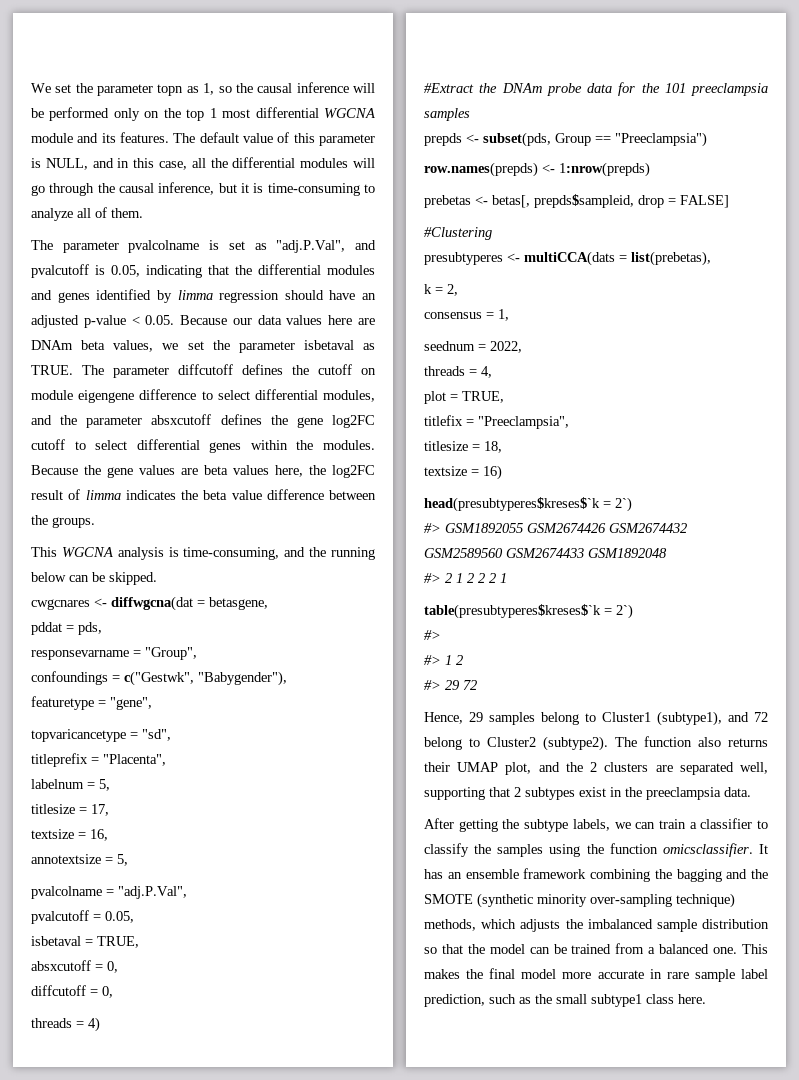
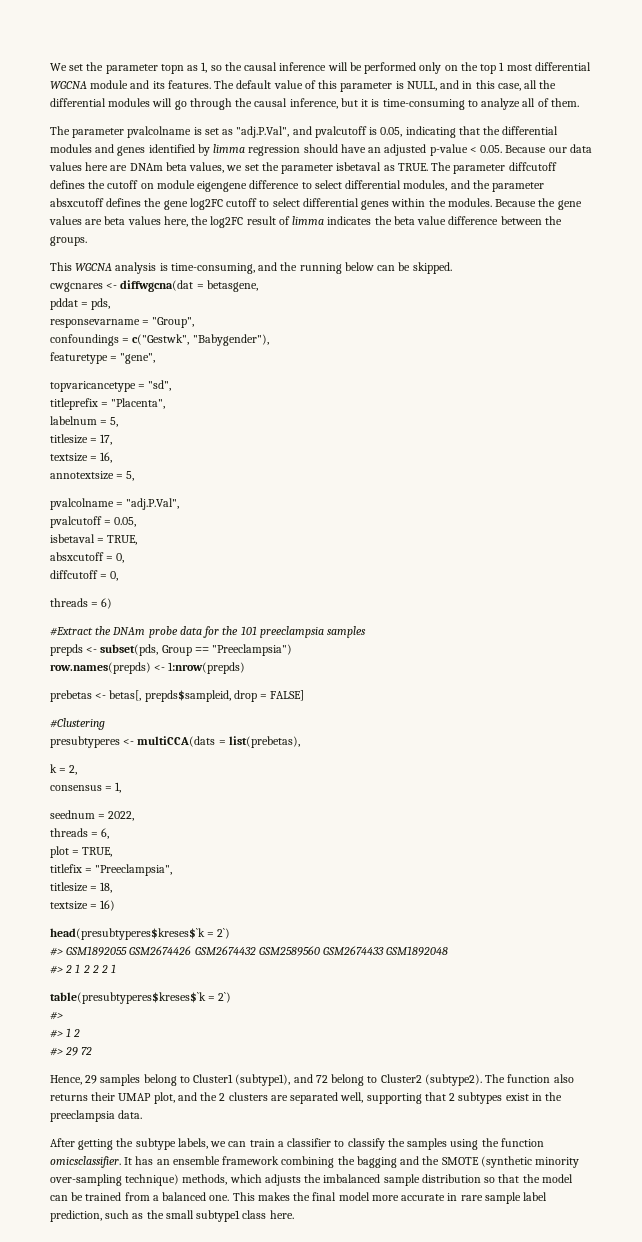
[88,1017,100,1032] 4) -> [101,598,113,609] 6)
[481,366,492,378] 4, -> [101,828,110,839] 6,

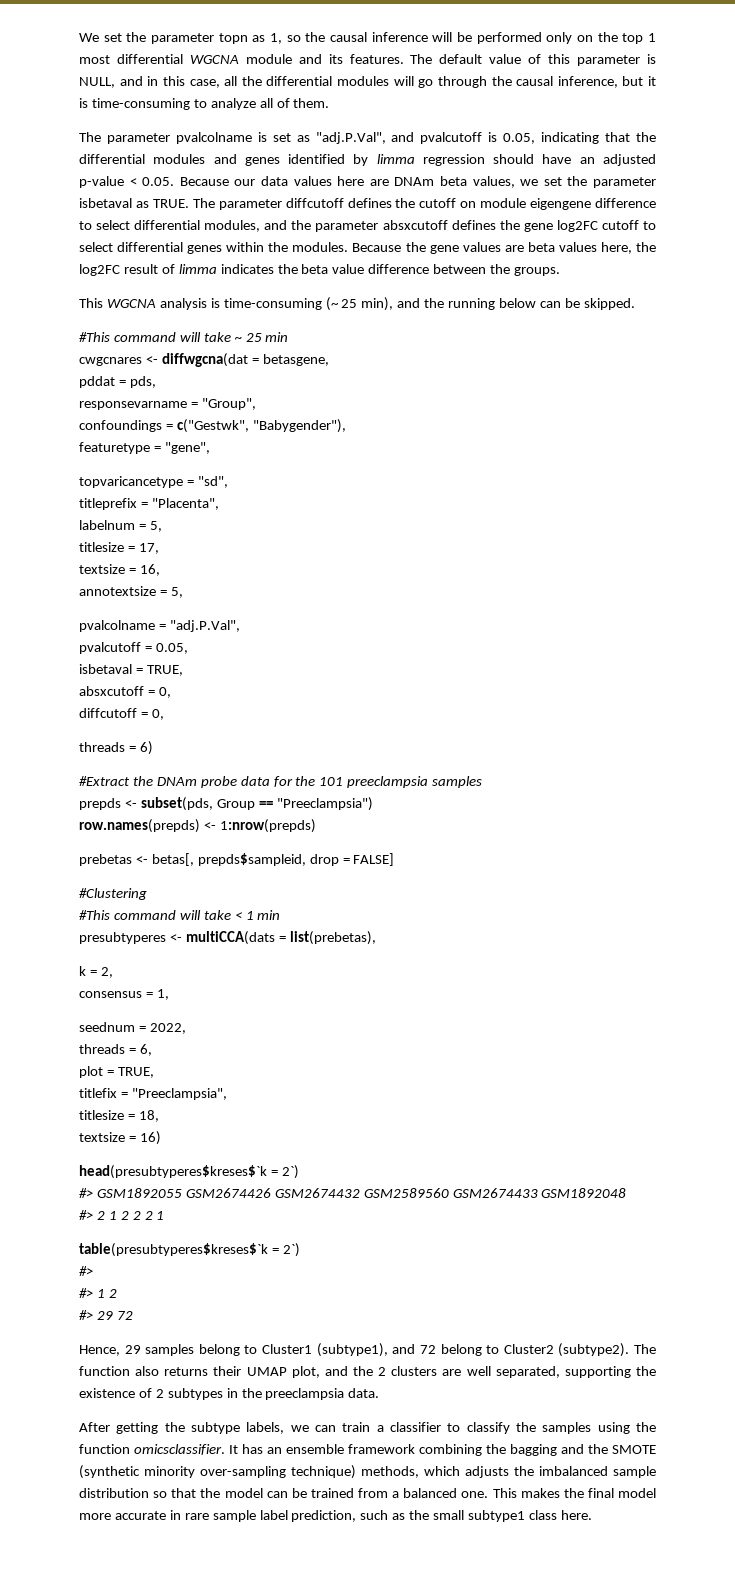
[170,263,255,274] time-consuming, -> [223,297,394,311] time-consuming (~ 25 min),
(452, 268) none -> [79,332,289,342] // #This command will take ~ 25 min
(105, 724) none -> [79,910,281,920] // #This command will take < 1 min
[290,1092,446,1104] separated well, supporting that -> [466,1366,657,1378] [79,1388,152,1398] well separated, supporting the existence of
[505,1093,529,1101] exist -> (223, 1394) none

